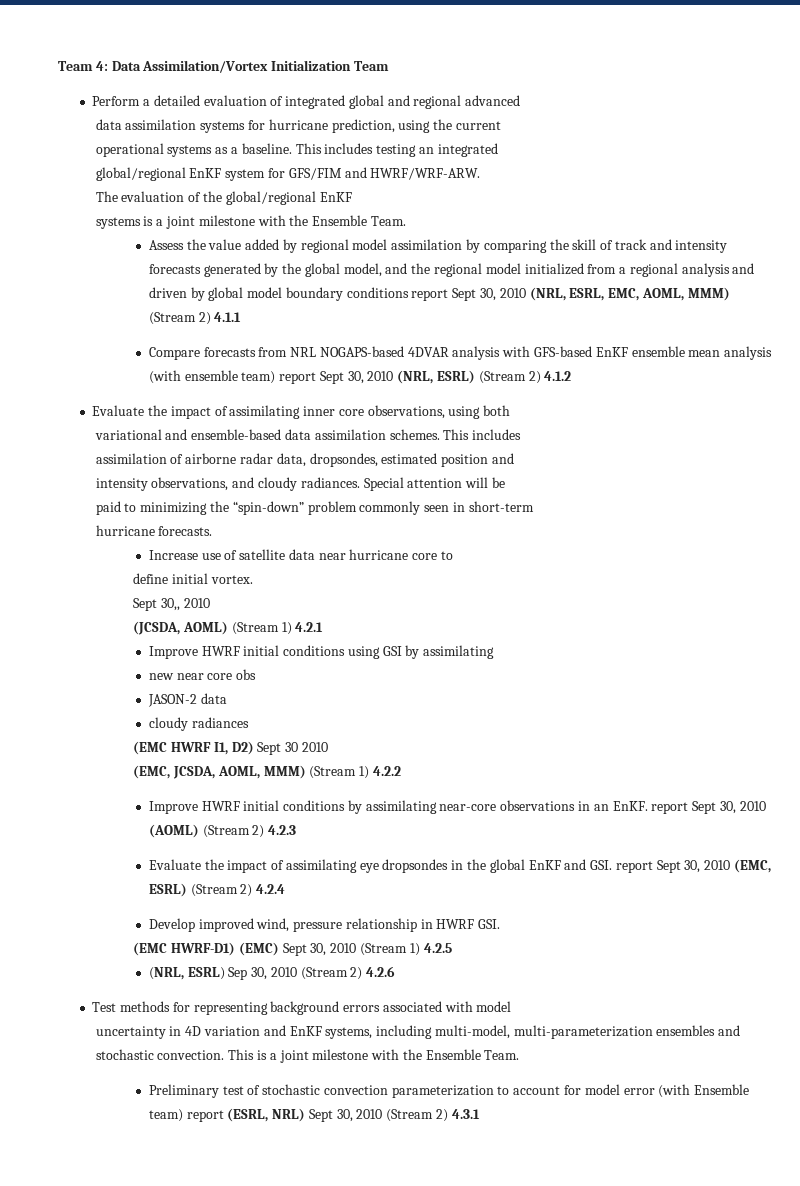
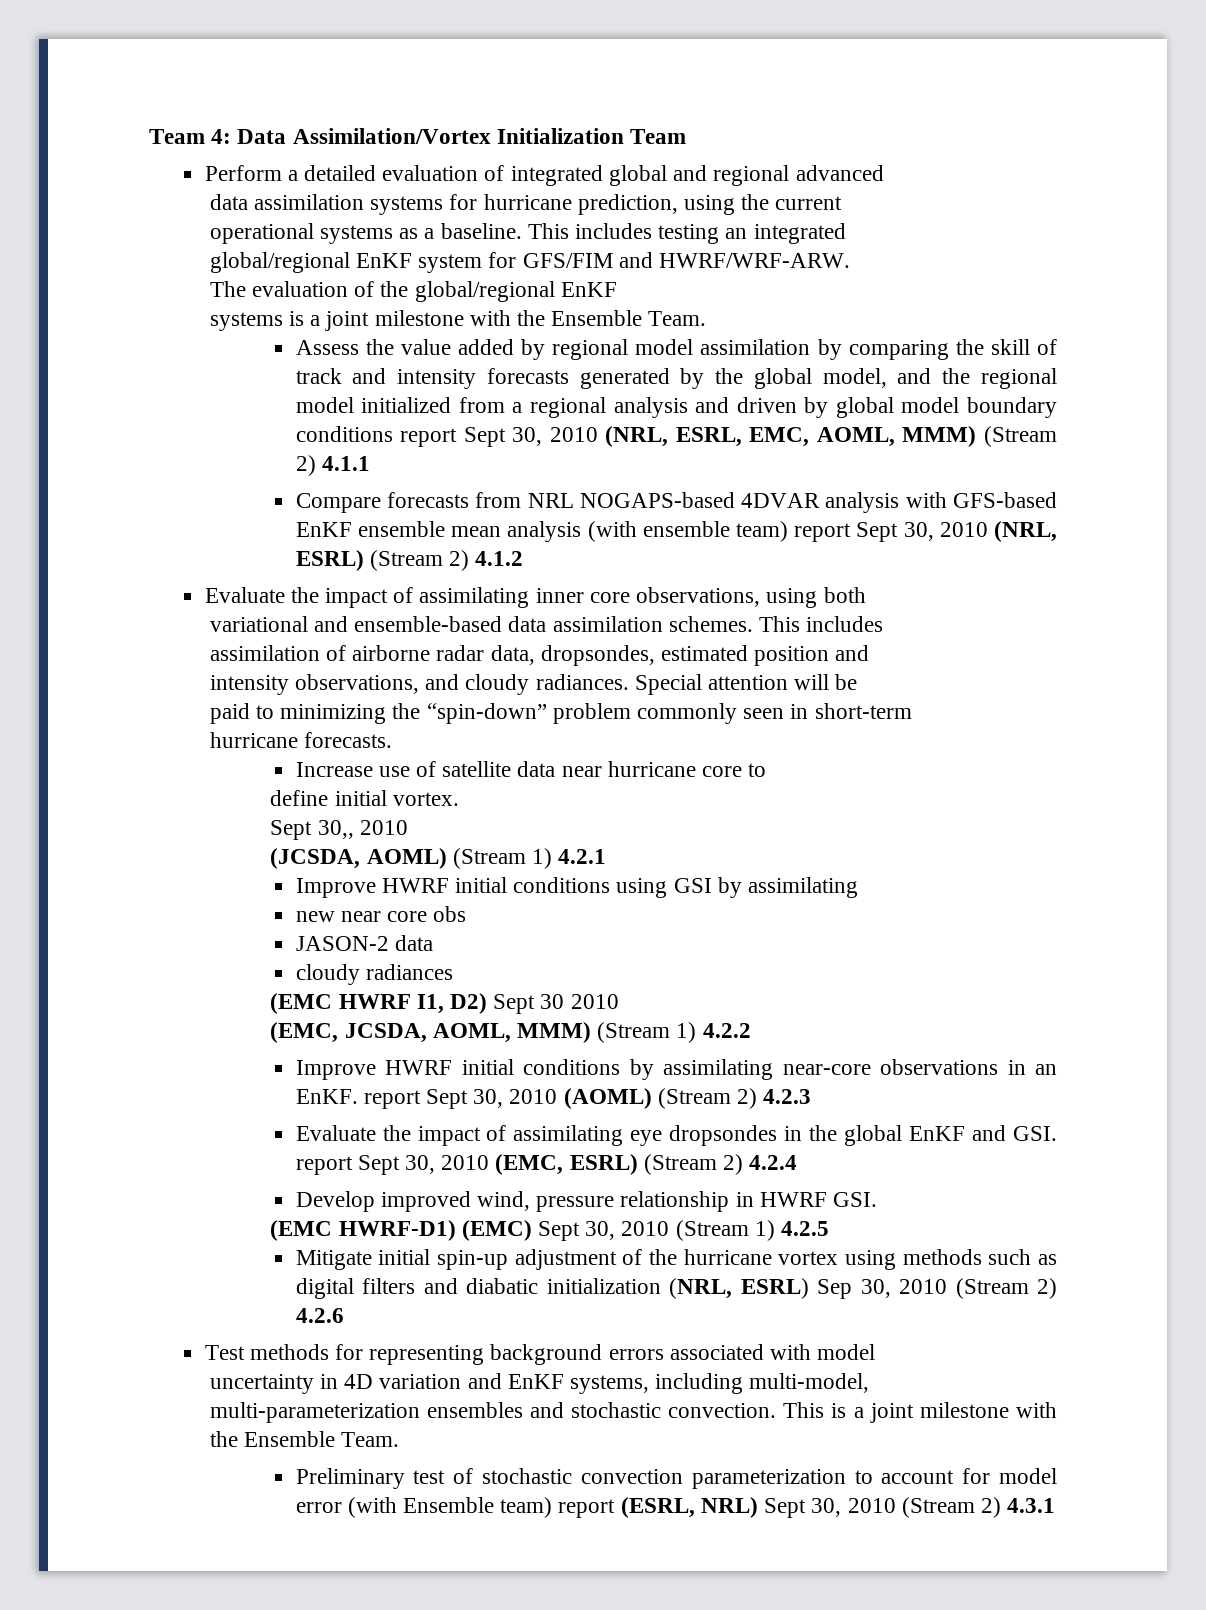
(452, 948) none -> [295,1249,1057,1270] [295,1278,661,1299] Mitigate initial spin-up adjustment of the hurricane vortex using methods such as digital filters and diabatic initialization

